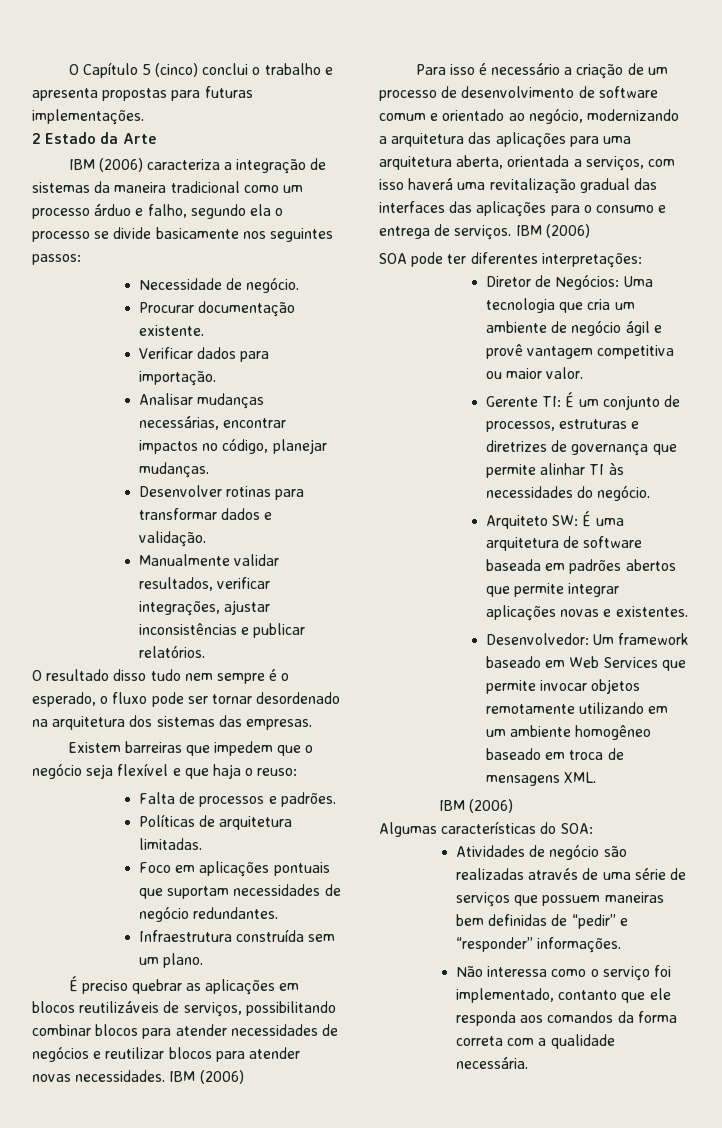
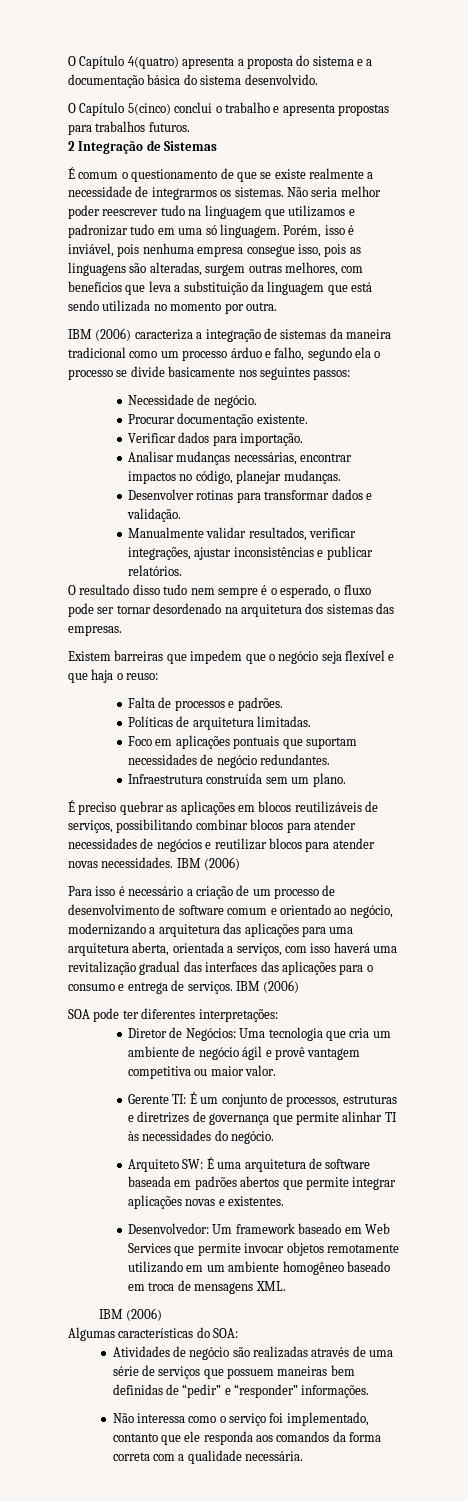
[68,62,199,78] O Capítulo 5 (cinco) -> [68,55,373,69] [68,74,318,88] [68,102,171,116] O Capítulo 4(quatro) apresenta a proposta do sistema e a documentação básica do sistema desenvolvido. // O Capítulo 5(cinco)
[204,86,253,98] [32,109,144,125] futuras implementações. -> [95,121,190,132] trabalhos futuros.
[45,132,157,144] Estado da Arte -> [78,140,218,154] [68,167,374,182] [68,186,381,200] [68,205,355,219] [68,224,354,238] [68,243,361,257] [68,262,364,276] [68,281,372,295] [68,300,277,314] Integração de Sistemas // É comum o questionamento de que se existe realmente a necessidade de integrarmos os sistemas. Não seria melhor poder reescrever tudo na linguagem que utilizamos e padronizar tudo em uma só linguagem. Porém, isso é inviável, pois nenhuma empresa consegue isso, pois as linguagens são alteradas, surgem outras melhores, com benefícios que leva a substituição da linguagem que está sendo utilizada no momento por outra.

